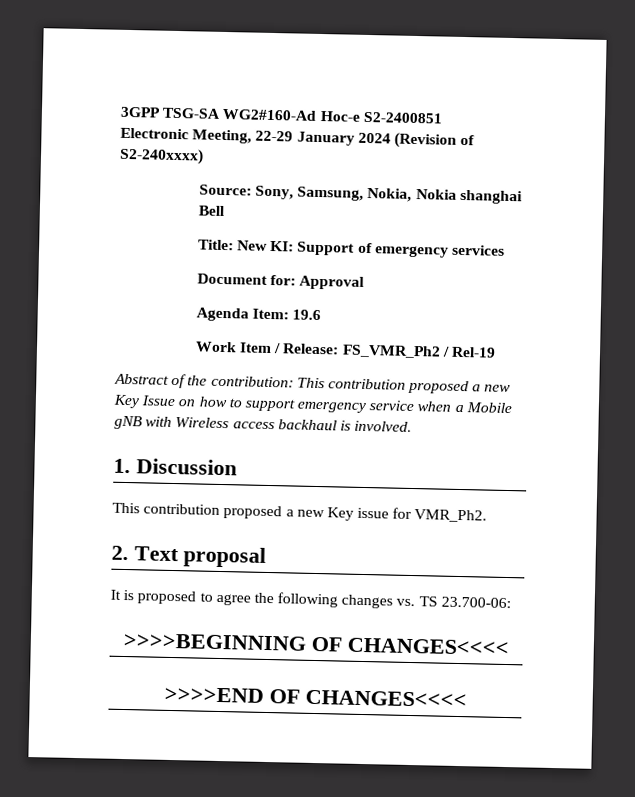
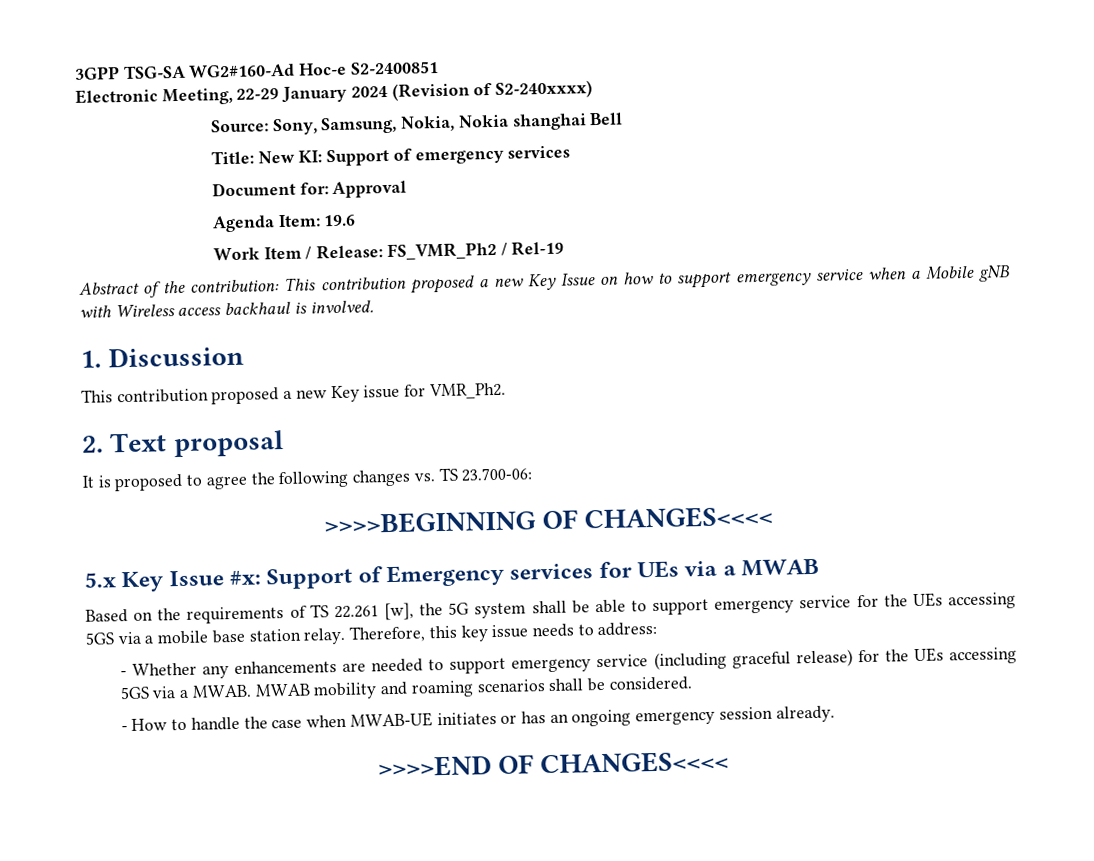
(509, 646) none -> [84,558,820,593] [85,592,1016,624] [85,621,658,645] [119,647,1017,679] [119,676,692,700] [120,705,835,732] // 5.x Key Issue #x: Support of Emergency services for UEs via a MWAB // Based on the requirements of TS 22.261 [w], the 5G system shall be able to support emergency service for the UEs accessing 5GS via a mobile base station relay. Therefore, this key issue needs to address: // - Whether any enhancements are needed to support emergency service (including graceful release) for the UEs accessing 5GS via a MWAB. MWAB mobility and roaming scenarios shall be considered. // - How to handle the case when MWAB-UE initiates or has an ongoing emergency session already.

